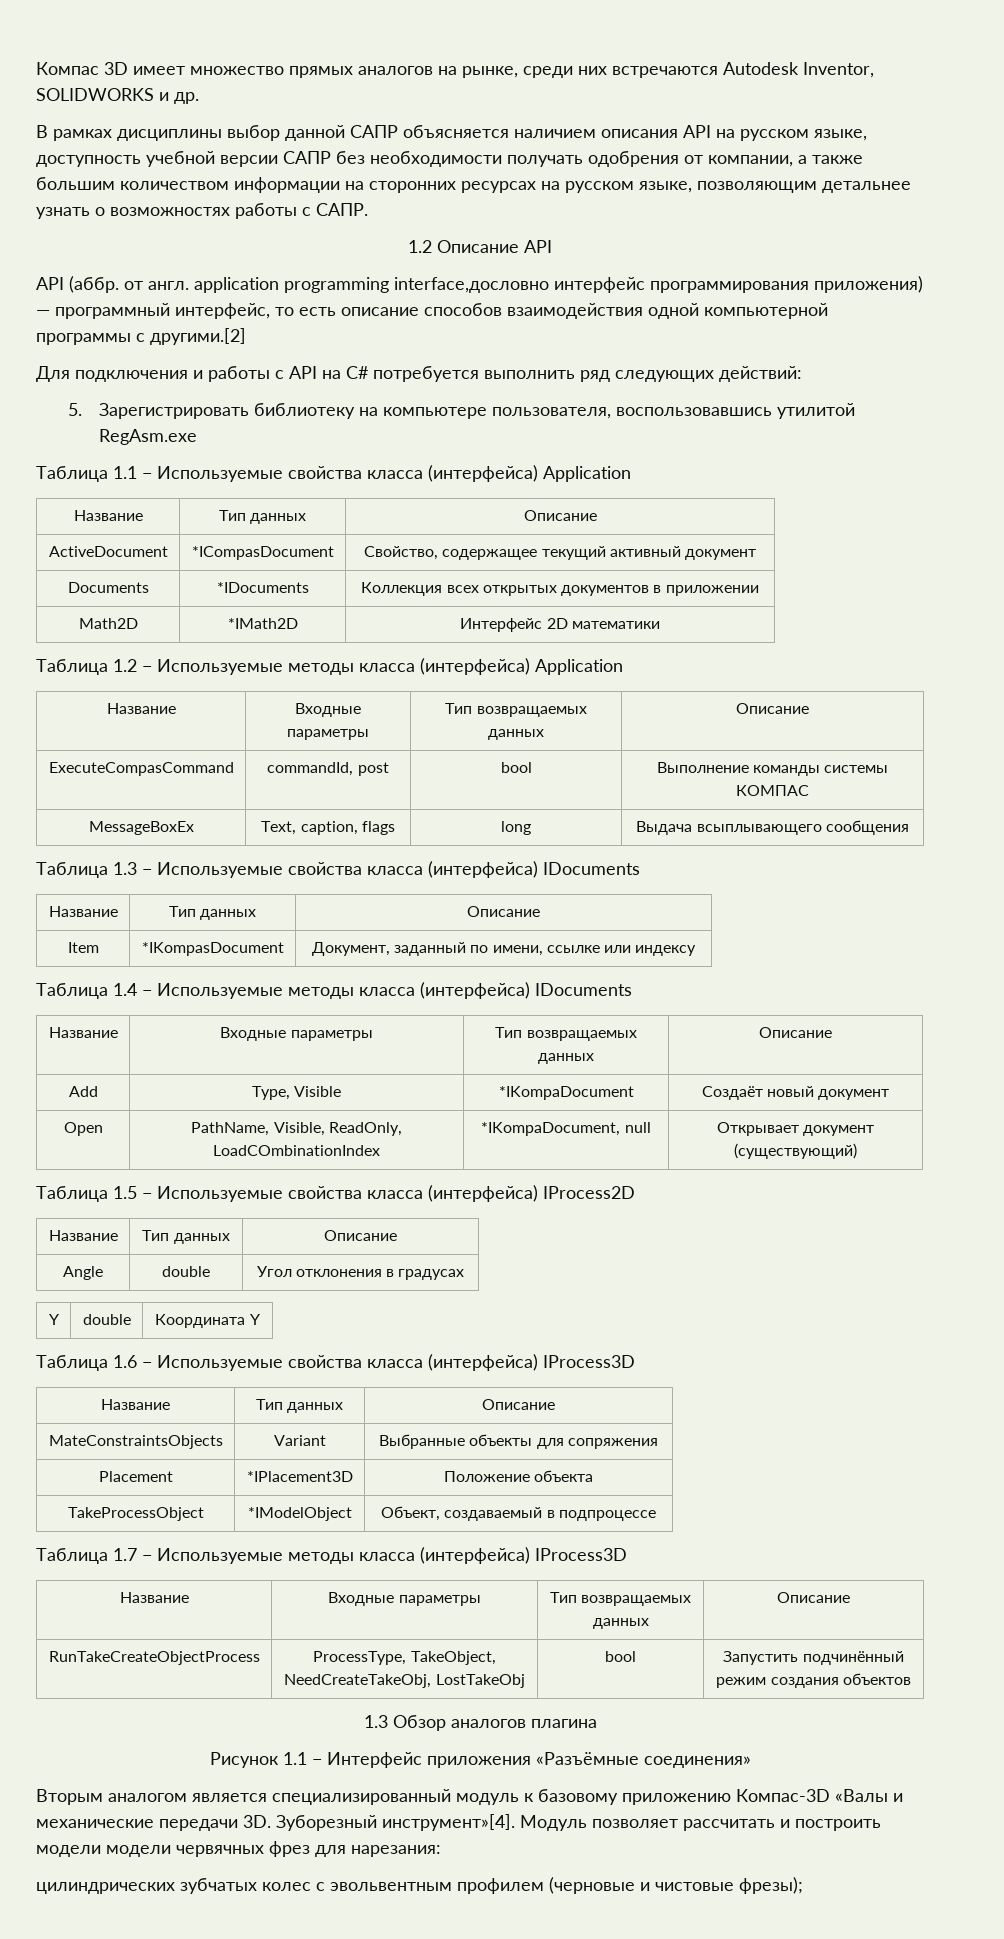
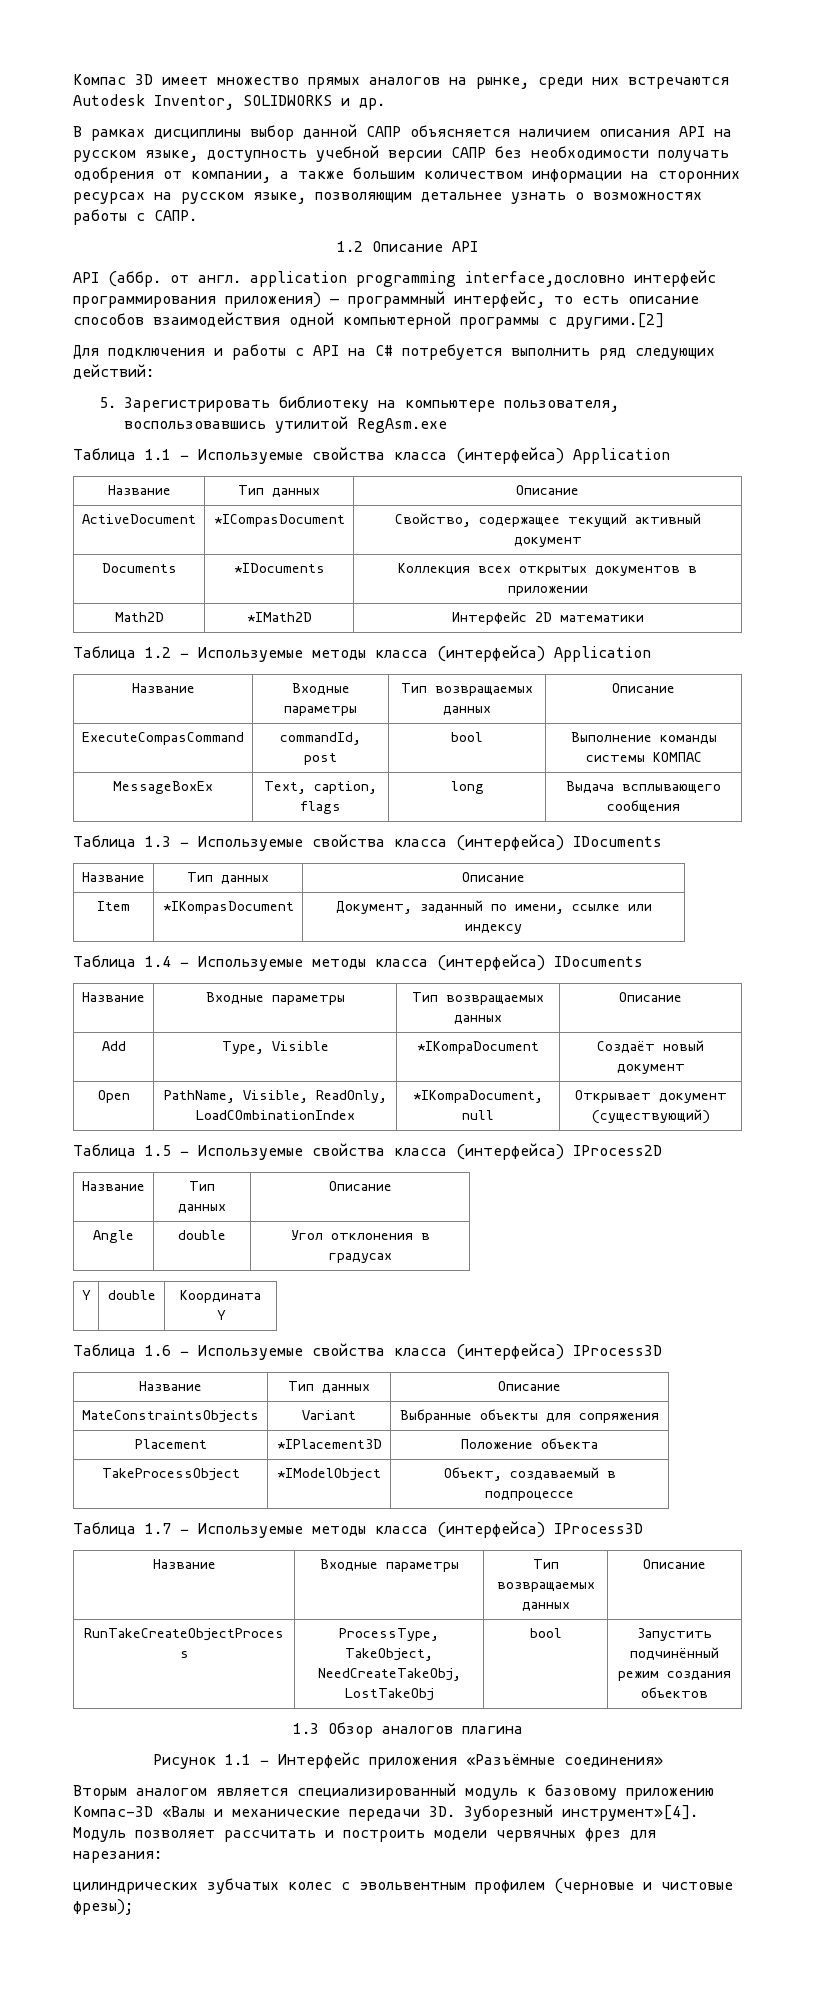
[696,824,822,835] всыплывающего -> [622,784,721,793] всплывающего
[106,1845,171,1857] модели -> (487, 1835) none

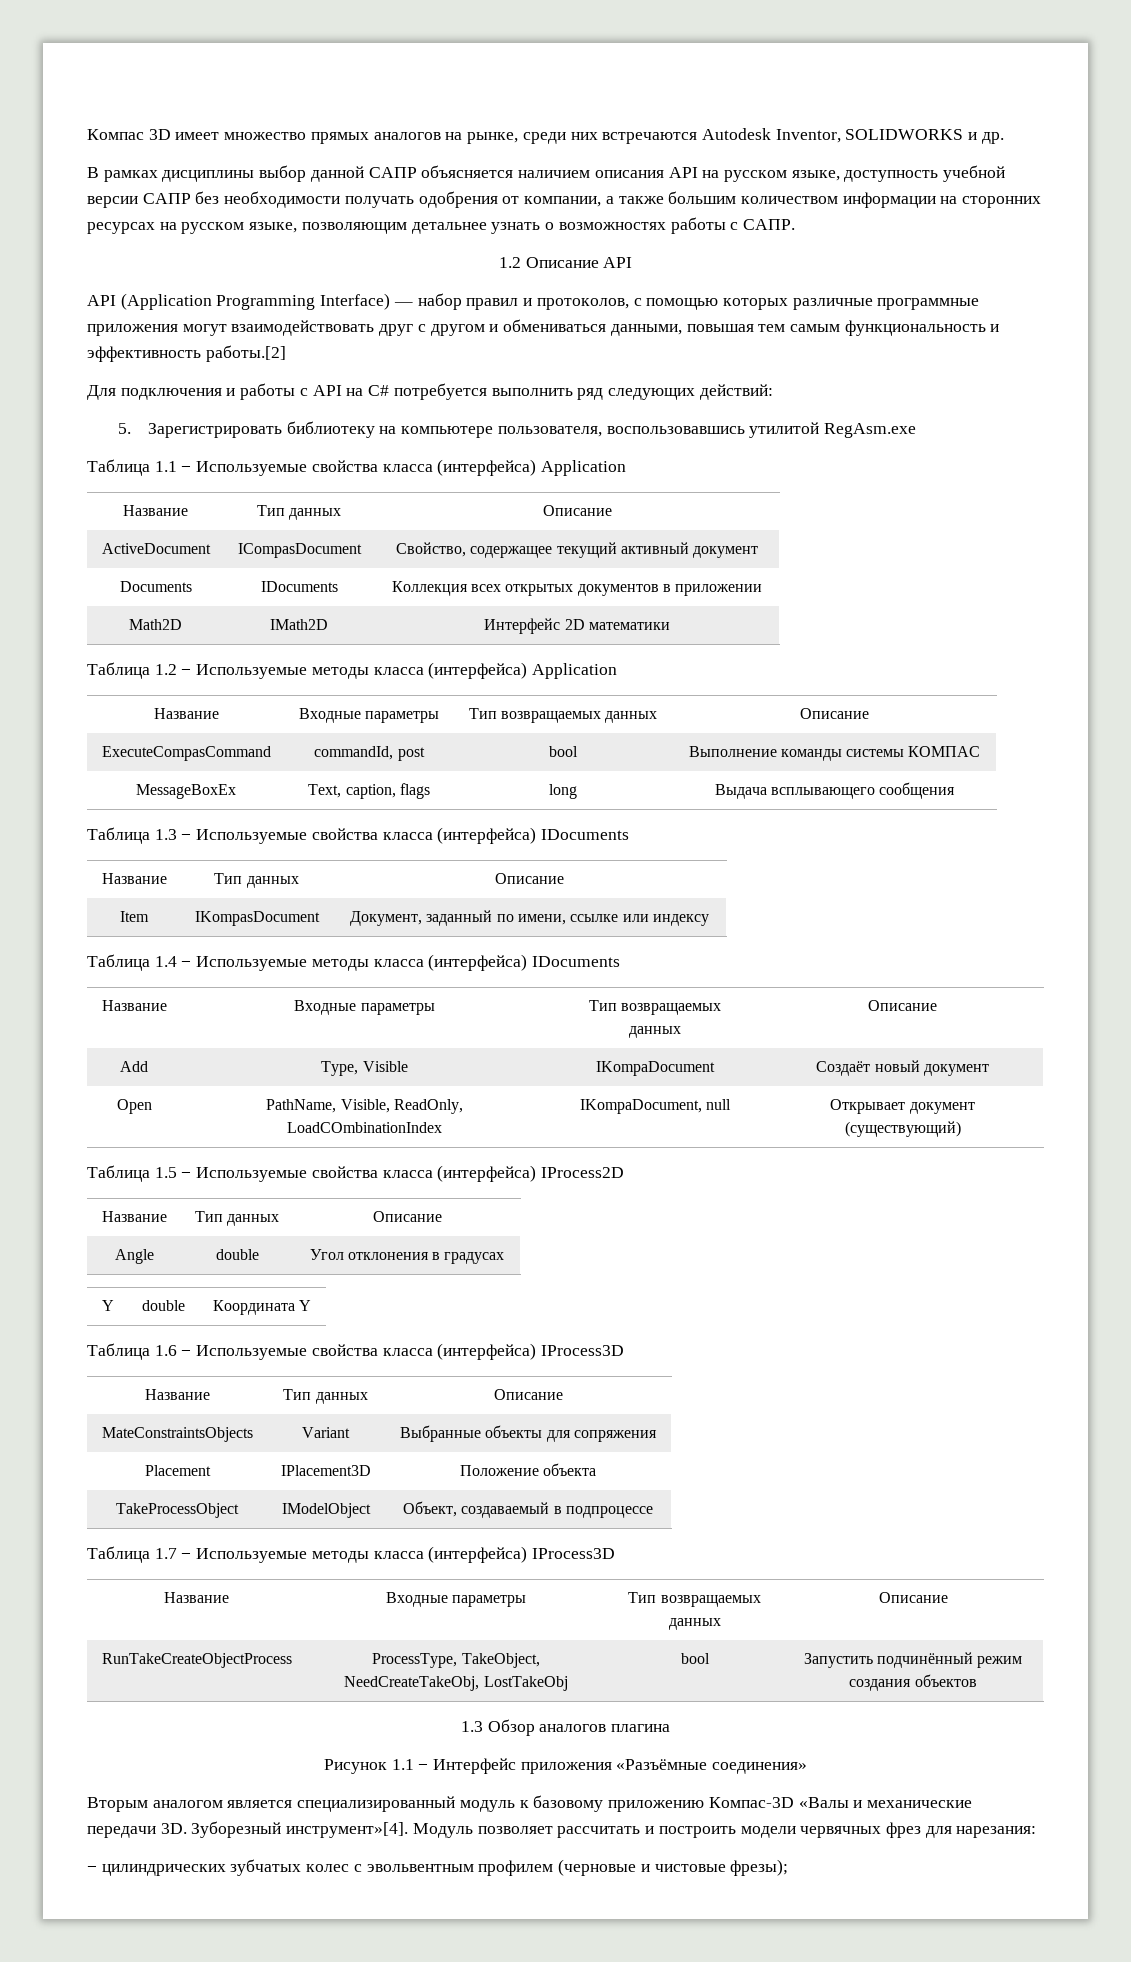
[108,270,716,287] [73,291,699,308] [73,312,664,329] (аббр. от англ. application programming interface,дословно интерфейс программирования приложения) — программный интерфейс, то есть описание способов взаимодействия одной компьютерной программы с другими.[2] -> [120,293,980,310] [87,319,1000,336] [87,345,286,362] (Application Programming Interface) — набор правил и протоколов, с помощью которых различные программные приложения могут взаимодействовать друг с другом и обмениваться данными, повышая тем самым функциональность и эффективность работы.[2]
[213,514,345,527] *ICompasDocument -> [237,543,362,558] ICompasDocument
[233,563,325,573] *IDocuments -> [260,581,338,592] IDocuments
[246,612,312,622] *IMath2D -> [270,619,328,630] IMath2D
[162,901,294,914] *IKompasDocument -> [194,911,320,926] IKompasDocument
[417,1041,539,1054] *IKompaDocument -> [596,1061,715,1076] IKompaDocument
[413,1090,543,1103] *IKompaDocument, -> [579,1099,702,1114] IKompaDocument,
[276,1439,382,1449] *IPlacement3D -> [280,1465,371,1476] IPlacement3D
[277,1468,381,1481] *IModelObject -> [281,1503,371,1518] IModelObject
(162, 1857) none -> [87,1866,97,1872] −

